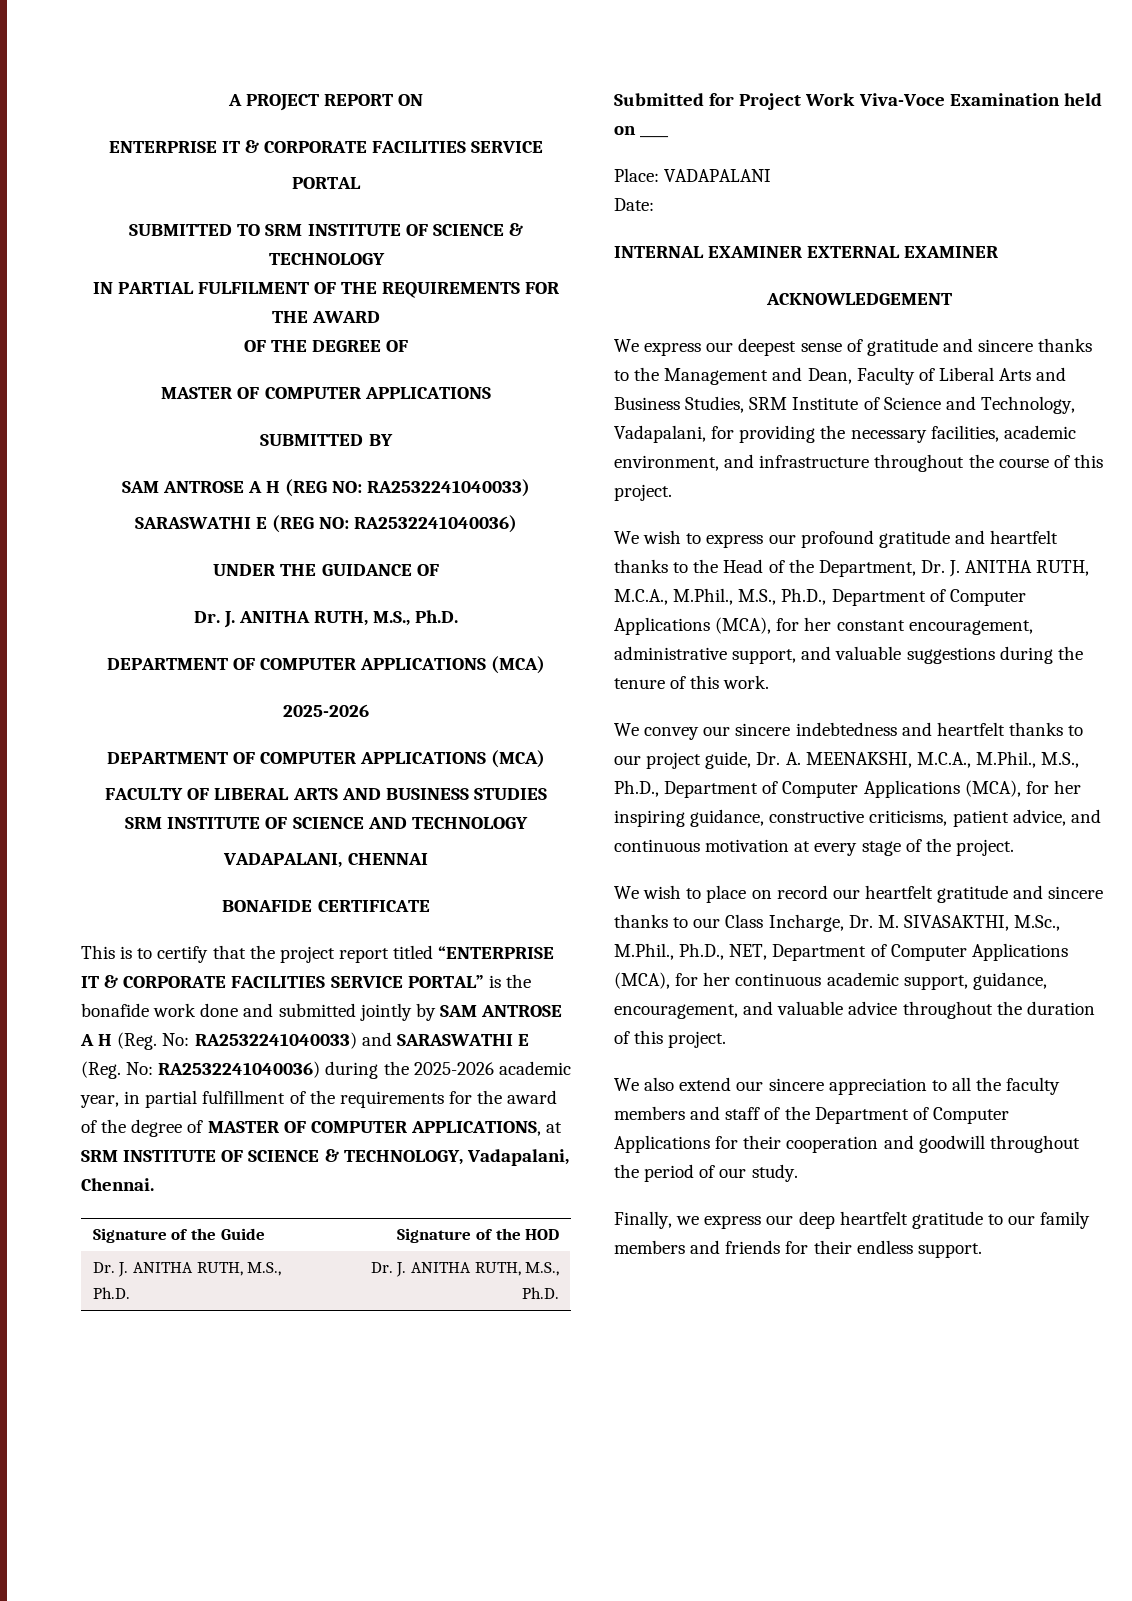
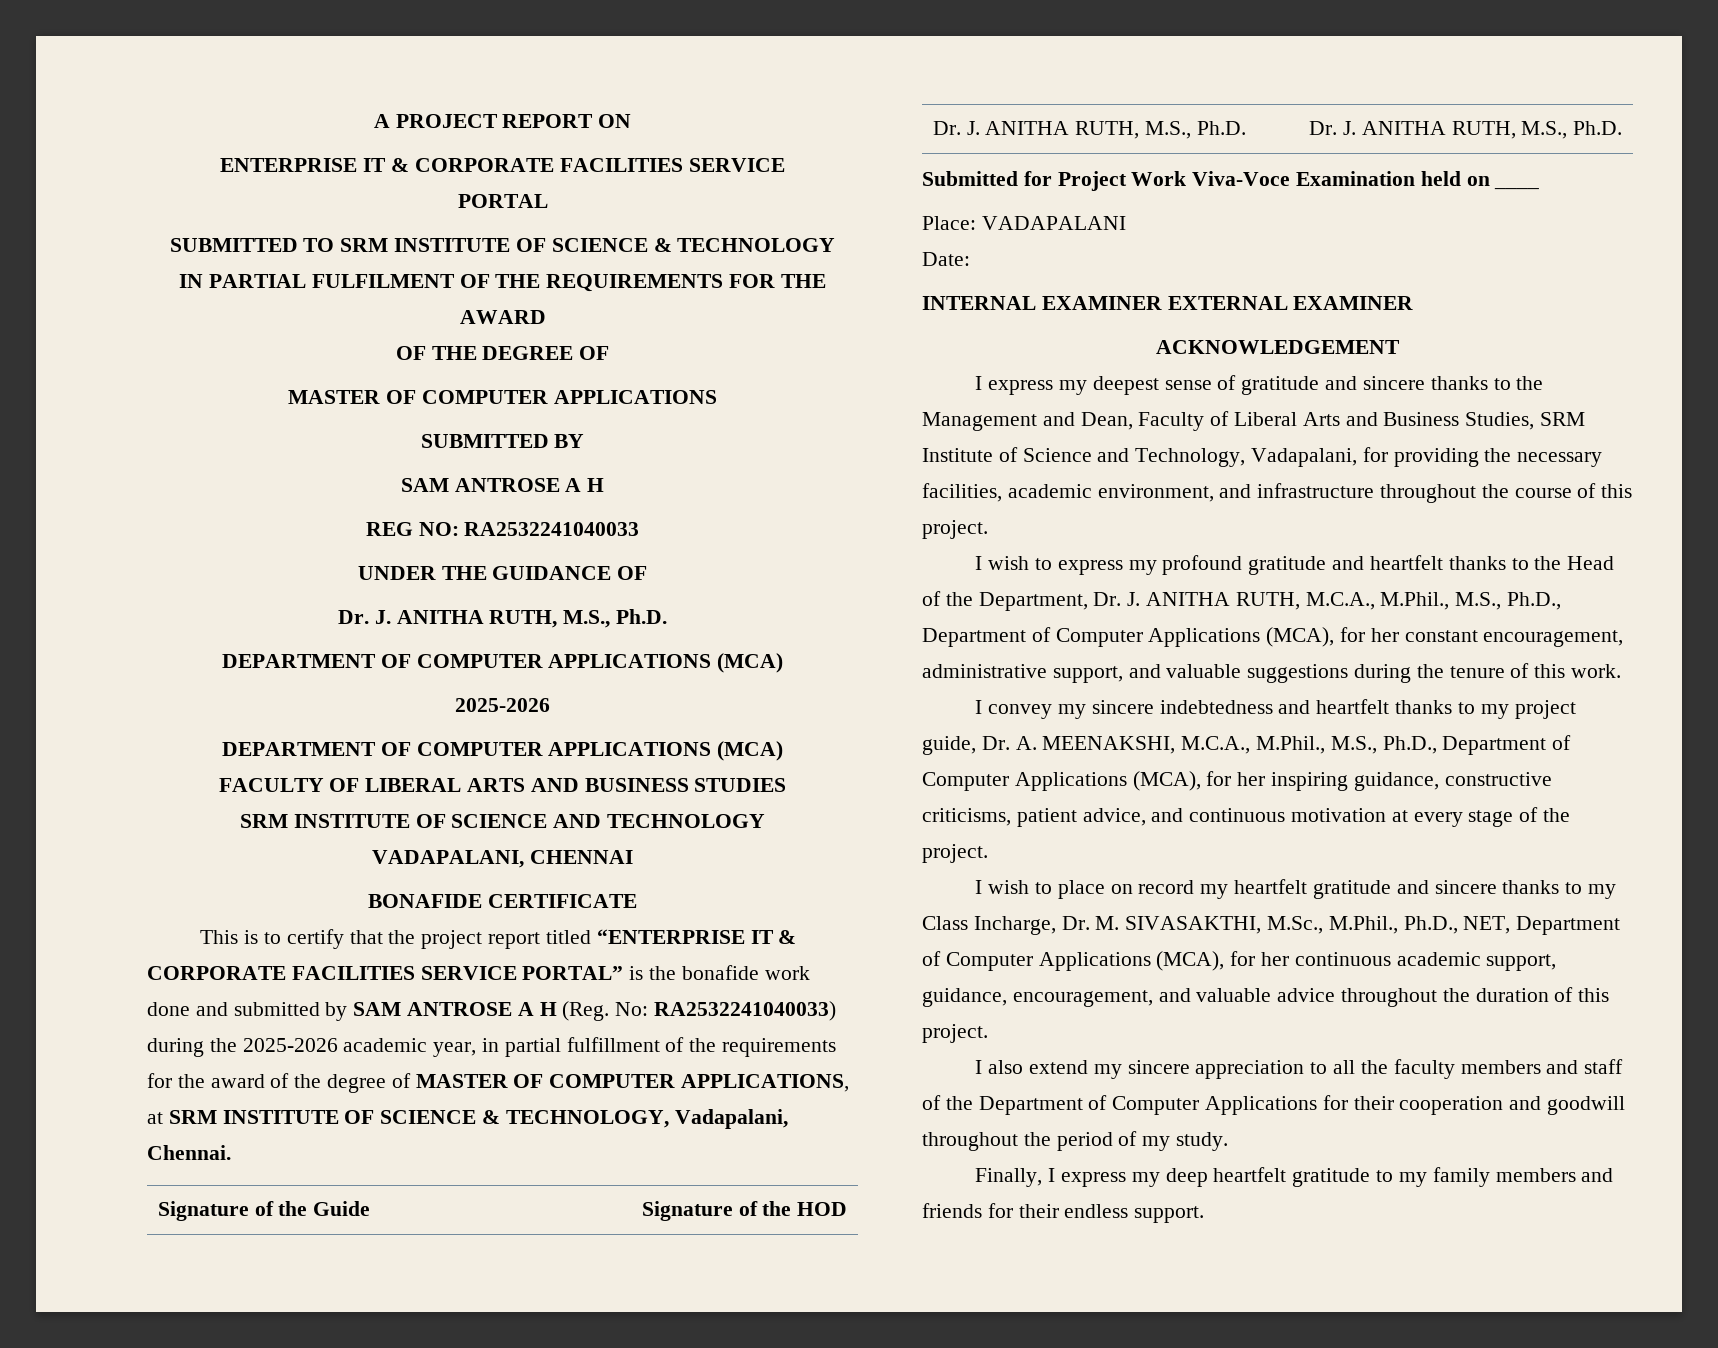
[285,479,531,497] [134,515,518,533] (REG NO: RA2532241040033) // SARASWATHI E (REG NO: RA2532241040036) -> [365,522,640,536] // REG NO: RA2532241040033
[359,1003,412,1021] jointly -> (320, 1009) none
[361,1032,529,1046] [81,1061,321,1079] and SARASWATHI E (Reg. No: RA2532241040036) -> (837, 1011) none
[614,339,734,356] We express our -> [975,376,1088,395] I express my
[614,531,639,544] We -> [975,556,983,570] I
[768,534,796,544] our -> [1128,560,1157,575] my
[614,723,731,740] We convey our -> [975,700,1087,719] I convey my
[614,755,641,765] our -> [1480,704,1509,719] my
[614,886,639,899] We -> [975,880,983,894] I
[832,889,860,899] our -> [1200,884,1229,899] my
[693,918,721,928] our -> [1587,884,1616,899] my
[614,1078,639,1091] We -> [975,1060,983,1074] I
[736,1081,764,1091] our -> [1093,1064,1122,1079] my
[719,1168,747,1178] our -> [1142,1136,1171,1151] my
[676,1215,794,1229] we express our -> [1048,1168,1160,1187] I express my
[1008,1215,1036,1225] our -> [1398,1172,1427,1187] my

